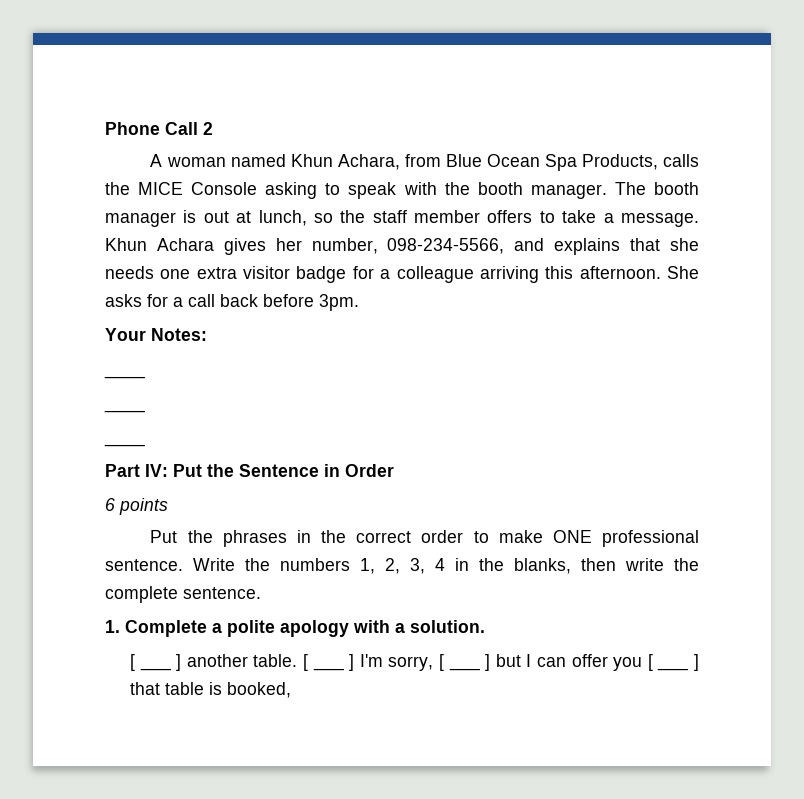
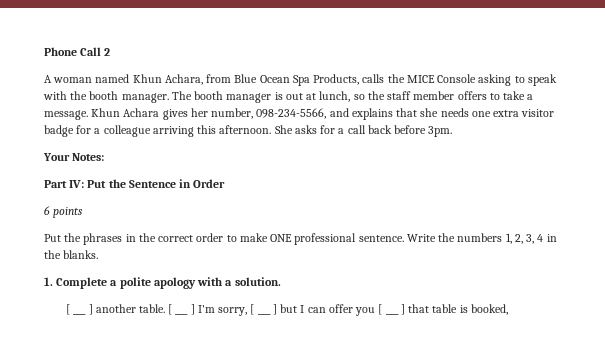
[104,375,145,379] [104,409,145,413] [104,443,145,447] // ____ // ____ // ____ -> (105, 157) none
[514,558,699,574] [105,586,261,603] blanks, then write the complete sentence. -> [63,250,99,259] blanks.

